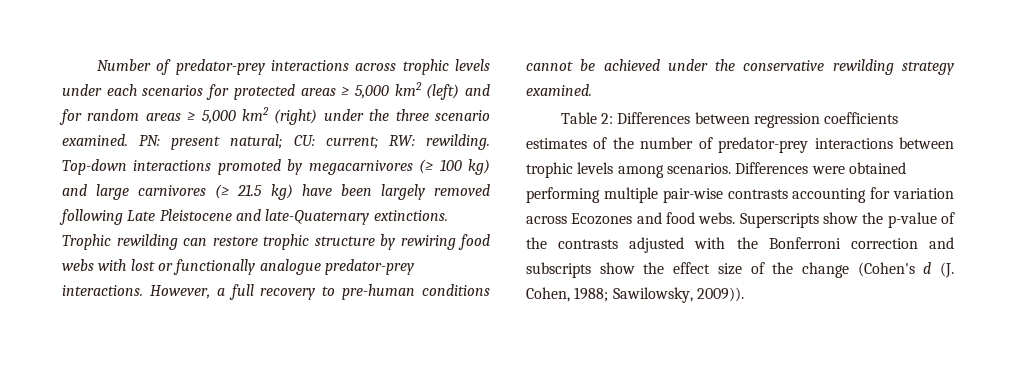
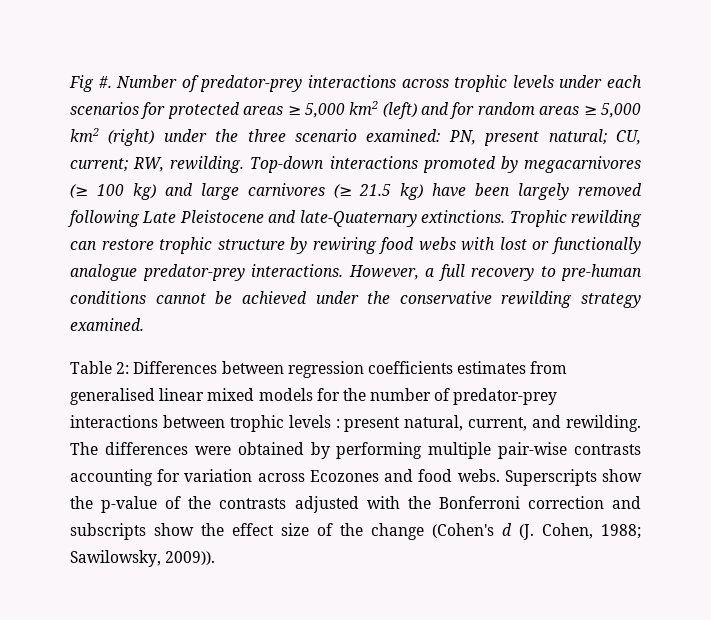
(96, 65) none -> [69,75,112,92] Fig #.
[62,134,415,150] examined. PN: present natural; CU: current; RW: -> [366,129,641,146] [70,157,165,172] examined: PN, present natural; CU, current; RW,
[593,137,608,149] of -> [530,361,568,374] [70,388,340,405] from generalised linear mixed models for
[617,162,809,178] among scenarios. Differences -> [335,415,642,432] [70,442,188,455] : present natural, current, and rewilding. The differences
(906, 168) none -> [310,442,330,459] by

